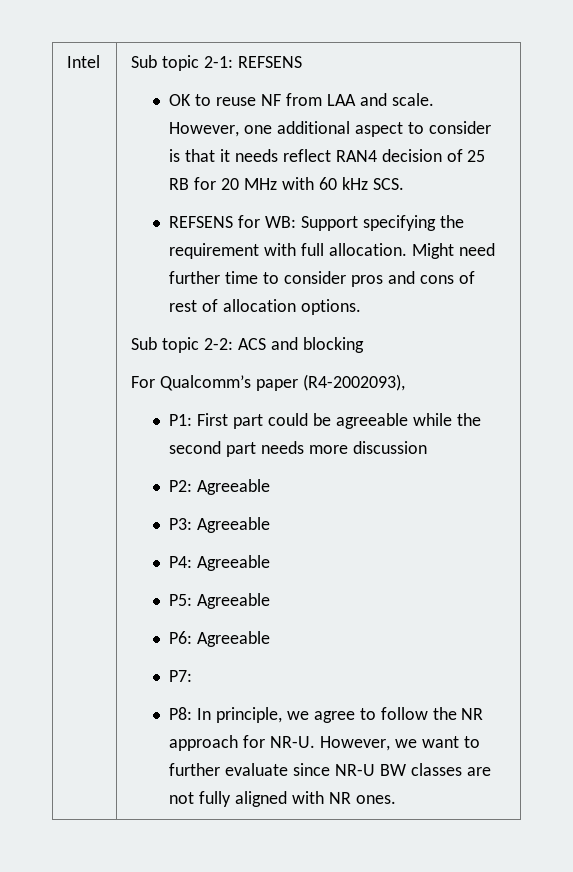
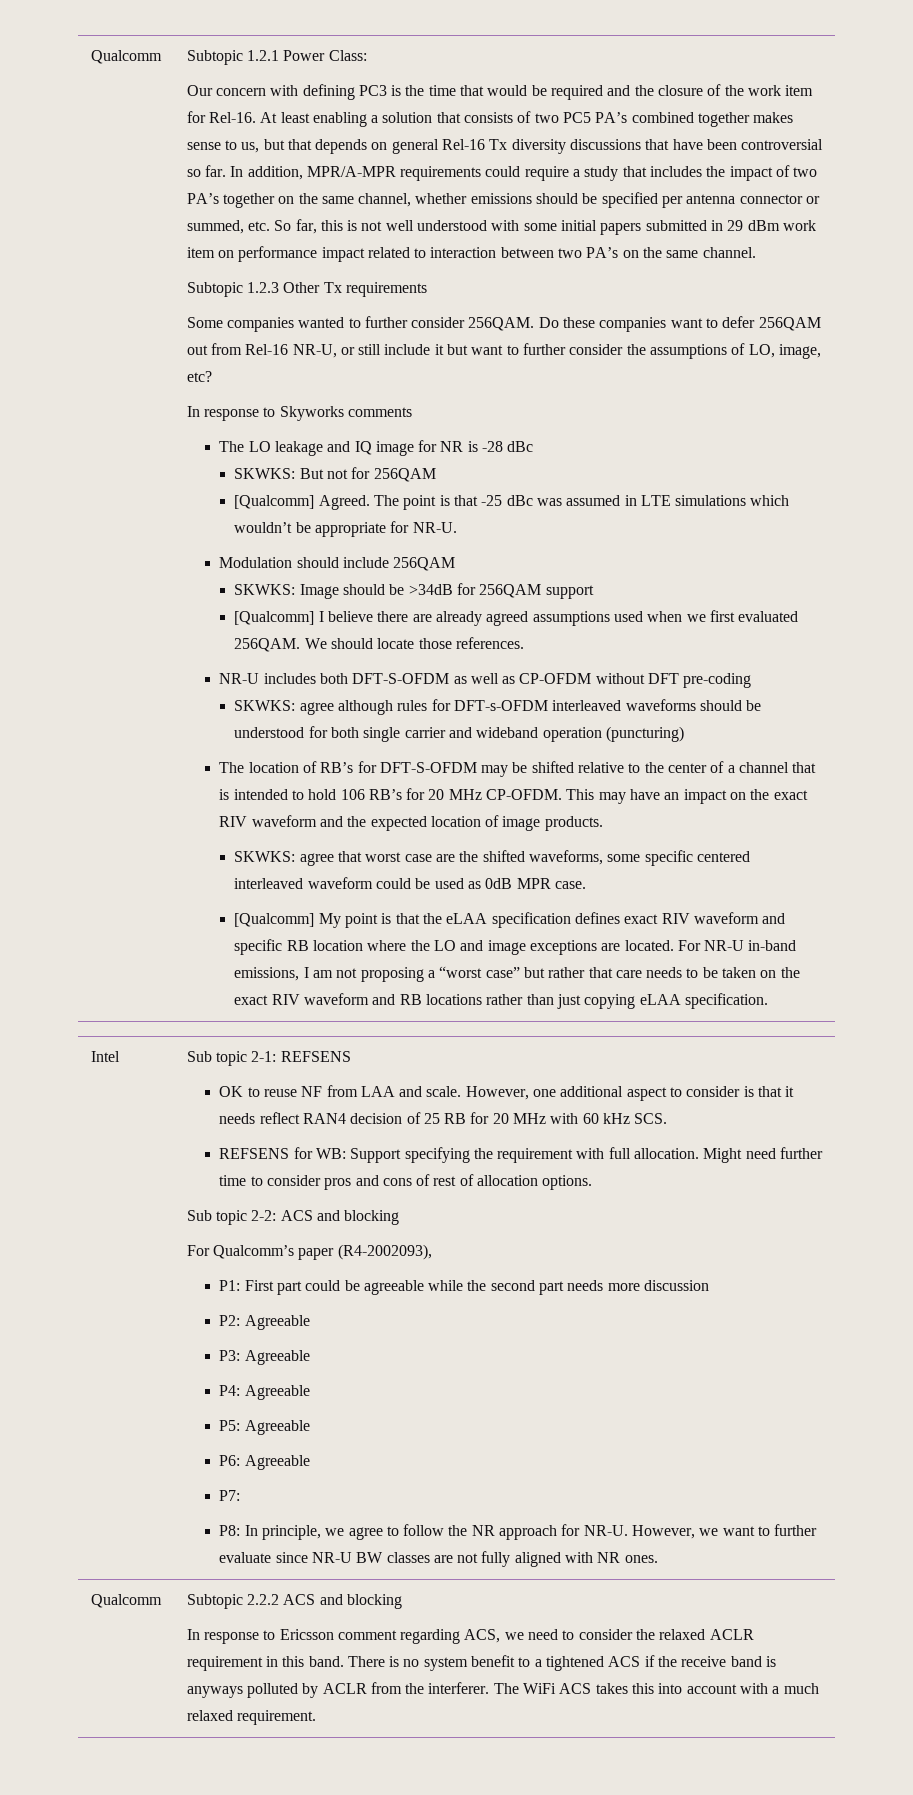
(67, 61) none -> [90,50,162,64] [186,50,367,65] [186,84,814,100] [186,111,794,127] [186,139,824,154] [186,165,818,181] [186,192,821,208] [186,219,817,235] [186,246,756,262] [186,282,427,297] [186,316,821,332] [186,343,822,359] [186,371,212,382] [186,406,412,421] [219,440,534,456] [234,467,436,482] [234,495,790,510] [234,521,457,537] [219,557,456,571] [234,583,594,599] [234,610,799,626] [234,637,524,652] [219,673,752,688] [234,699,762,715] [234,726,684,742] [219,761,817,777] [219,788,808,804] [219,815,603,831] [234,850,750,866] [234,877,586,889] [234,912,786,928] [234,939,797,955] [234,966,800,982] [234,993,768,1009] Qualcomm | Subtopic 1.2.1 Power Class: // Our concern with defining PC3 is the time that would be required and the closure of the work item for Rel-16. At least enabling a solution that consists of two PC5 PA’s combined together makes sense to us, but that depends on general Rel-16 Tx diversity discussions that have been controversial so far. In addition, MPR/A-MPR requirements could require a study that includes the impact of two PA’s together on the same channel, whether emissions should be specified per antenna connector or summed, etc. So far, this is not well understood with some initial papers submitted in 29 dBm work item on performance impact related to interaction between two PA’s on the same channel. // Subtopic 1.2.3 Other Tx requirements // Some companies wanted to further consider 256QAM. Do these companies want to defer 256QAM out from Rel-16 NR-U, or still include it but want to further consider the assumptions of LO, image, etc? // In response to Skyworks comments // The LO leakage and IQ image for NR is -28 dBc // SKWKS: But not for 256QAM // [Qualcomm] Agreed. The point is that -25 dBc was assumed in LTE simulations which wouldn’t be appropriate for NR-U. // Modulation should include 256QAM // SKWKS: Image should be >34dB for 256QAM support // [Qualcomm] I believe there are already agreed assumptions used when we first evaluated 256QAM. We should locate those references. // NR-U includes both DFT-S-OFDM as well as CP-OFDM without DFT pre-coding // SKWKS: agree although rules for DFT-s-OFDM interleaved waveforms should be understood for both single carrier and wideband operation (puncturing) // The location of RB’s for DFT-S-OFDM may be shifted relative to the center of a channel that is intended to hold 106 RB’s for 20 MHz CP-OFDM. This may have an impact on the exact RIV waveform and the expected location of image products. // SKWKS: agree that worst case are the shifted waveforms, some specific centered interleaved waveform could be used as 0dB MPR case. // [Qualcomm] My point is that the eLAA specification defines exact RIV waveform and specific RB location where the LO and image exceptions are located. For NR-U in-band emissions, I am not proposing a “worst case” but rather that care needs to be taken on the exact RIV waveform and RB locations rather than just copying eLAA specification. //
(396, 799) none -> [90,1594,162,1608] [186,1594,402,1609] [186,1629,754,1644] [186,1655,777,1671] [186,1682,819,1698] [186,1710,316,1725] // Qualcomm | Subtopic 2.2.2 ACS and blocking // In response to Ericsson comment regarding ACS, we need to consider the relaxed ACLR requirement in this band. There is no system benefit to a tightened ACS if the receive band is anyways polluted by ACLR from the interferer. The WiFi ACS takes this into account with a much relaxed requirement.

